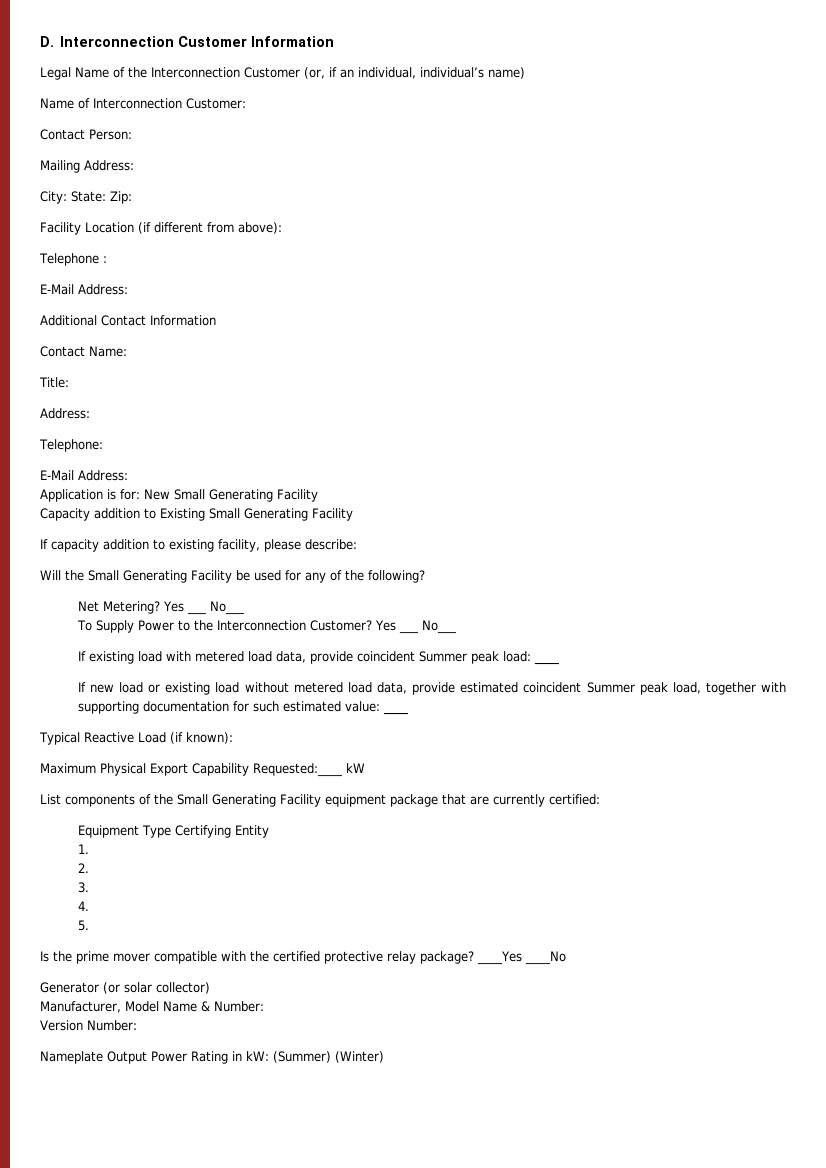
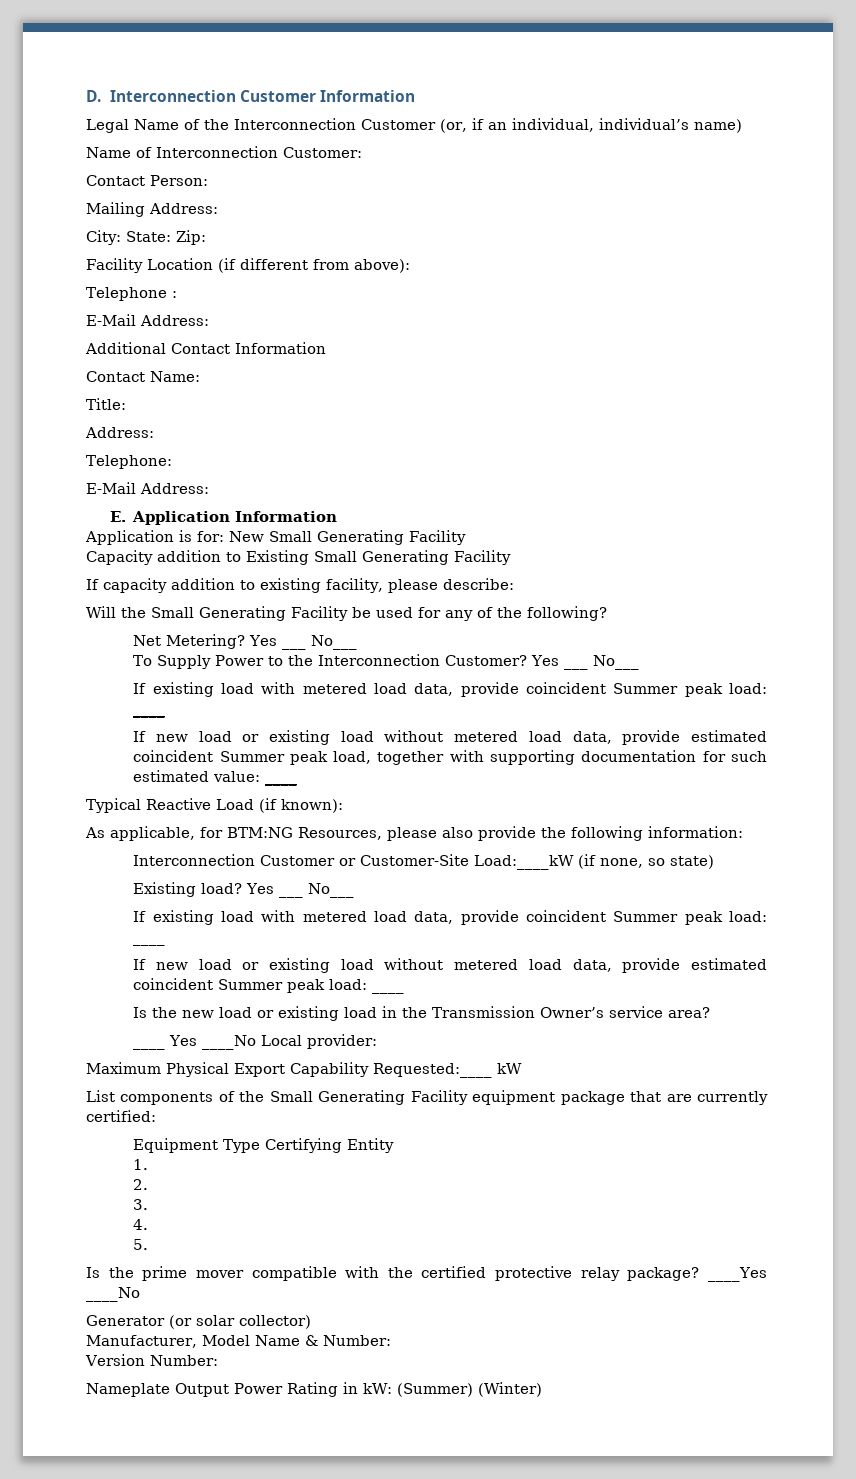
(128, 475) none -> [109,511,338,525] // E. Application Information
(233, 738) none -> [85,826,743,841] [133,854,715,870] [133,882,275,897] [279,883,355,898] [133,910,768,925] [133,942,166,946] [133,958,768,973] [133,978,368,993] [372,990,405,994] [133,1006,711,1021] [133,1046,166,1050] [169,1034,378,1050] // As applicable, for BTM:NG Resources, please also provide the following information: // Interconnection Customer or Customer-Site Load:____kW (if none, so state) // Existing load? Yes ___ No___ // If existing load with metered load data, provide coincident Summer peak load: ____ // If new load or existing load without metered load data, provide estimated coincident Summer peak load: ____ // Is the new load or existing load in the Transmission Owner’s service area? // ____ Yes ____No Local provider:

